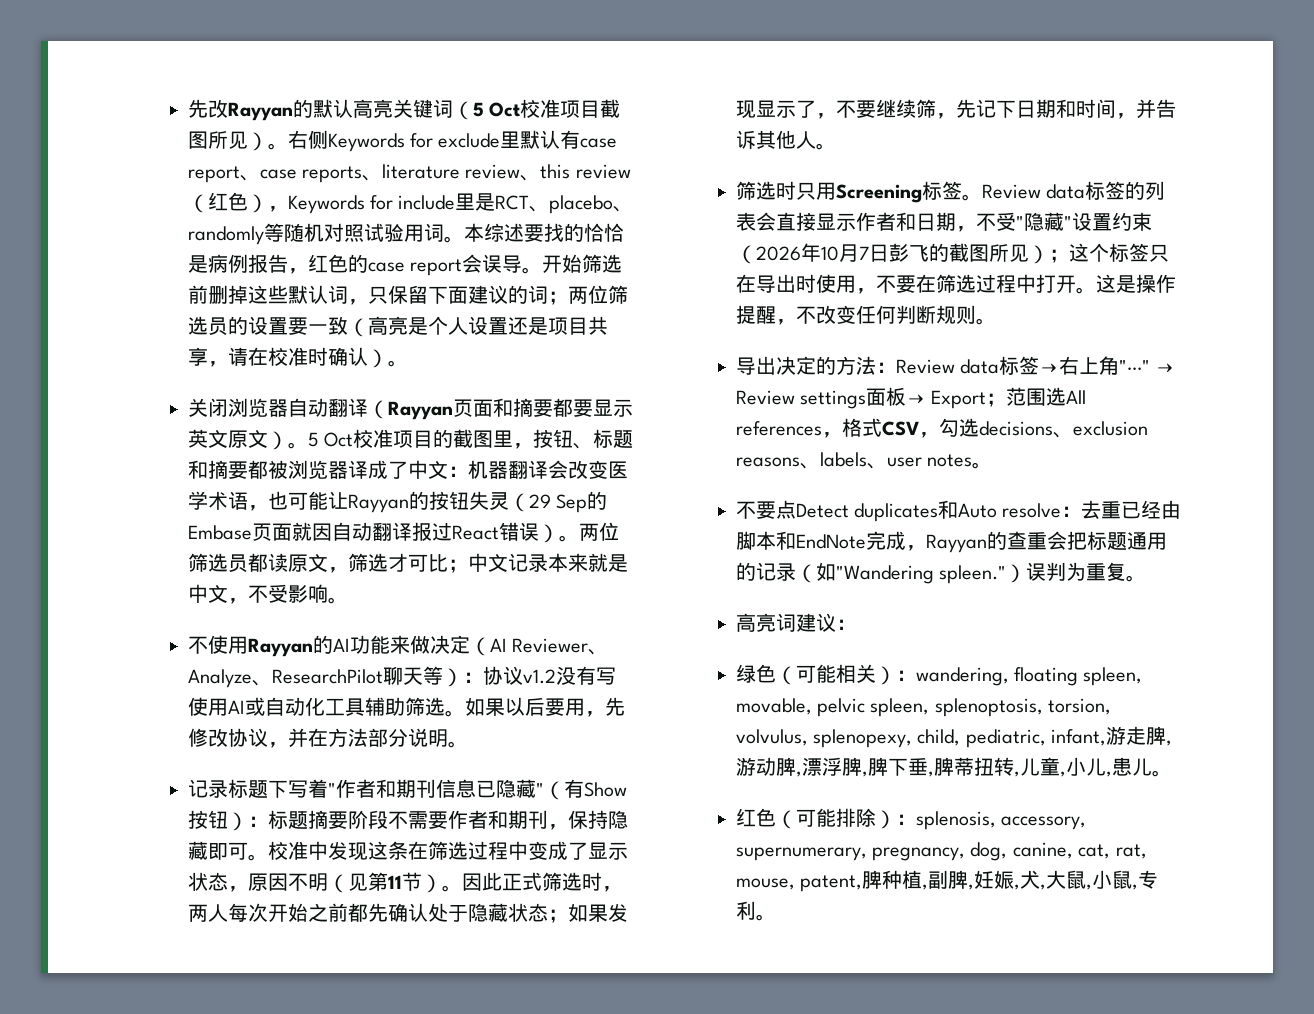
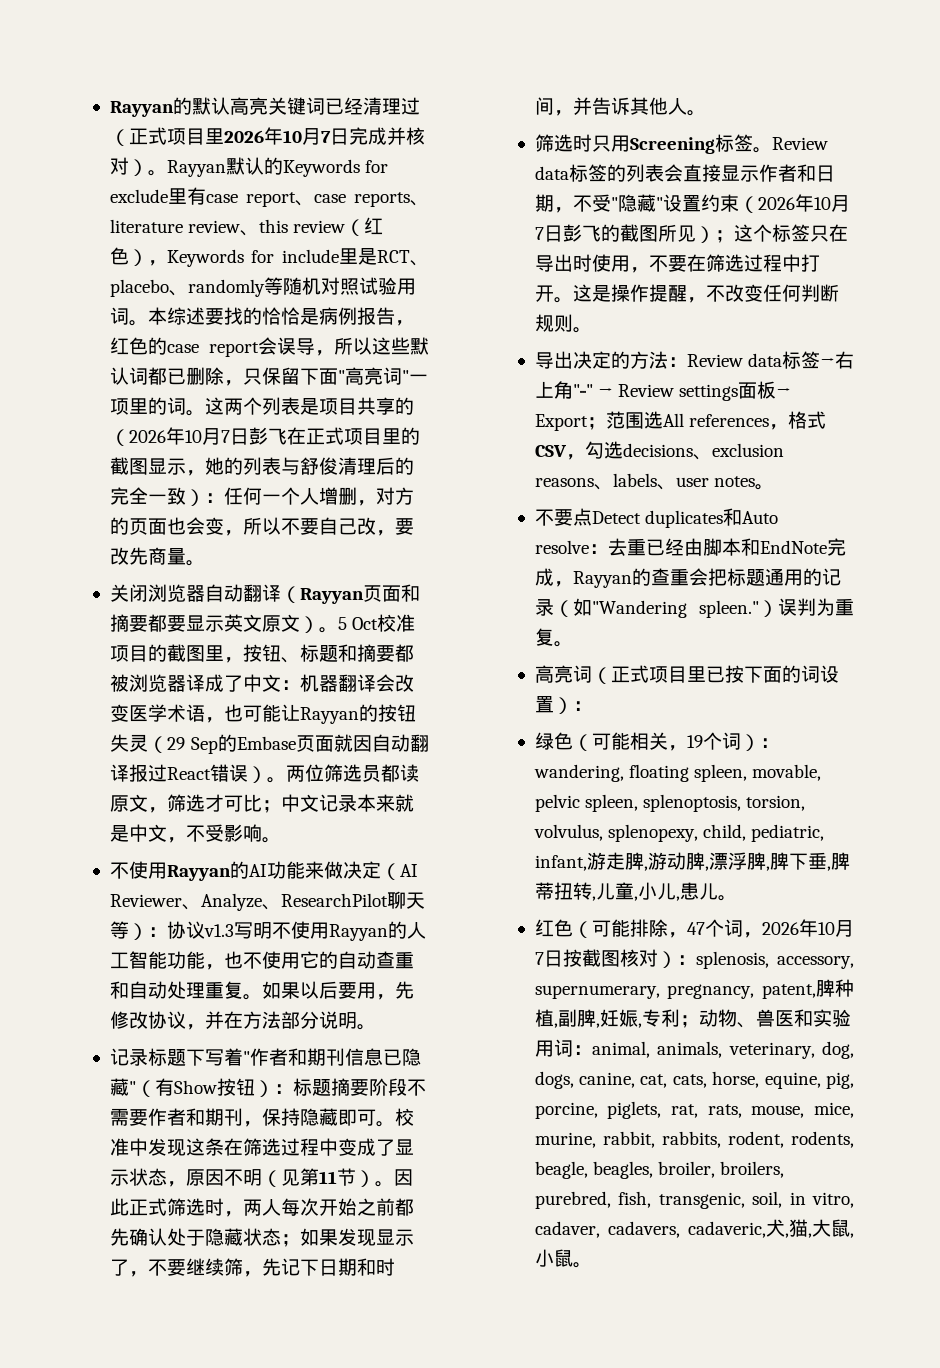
[187,99,228,118] 先改 -> (109, 109) none
[452,99,621,120] [187,130,328,151] （5 Oct校准项目截图所见）。右侧 -> [324,97,420,115] [109,127,425,146] [109,157,283,177] 已经清理过（正式项目里2026年10月7日完成并核对）。Rayyan默认的
[520,130,561,149] 默认 -> (187, 196) none
[522,254,623,274] [187,285,248,304] 。开始筛选前删掉 -> [315,337,372,356] ，所以
(348, 294) none -> [147,367,224,385] 都已删除
[467,285,628,305] [187,316,608,337] [187,347,388,368] 建议的词；两位筛选员的设置要一致（高亮是个人设置还是项目共享，请在校准时确认） -> [337,367,428,385] [109,397,414,416] [109,427,420,446] [109,457,414,476] [109,487,414,506] [109,517,414,536] [109,547,186,565] "高亮词"一项里的词。这两个列表是项目共享的（2026年10月7日彭飞在正式项目里的截图显示，她的列表与舒俊清理后的完全一致）：任何一个人增删，对方的页面也会变，所以不要自己改，要改先商量
[522,666,616,685] [187,697,445,716] v1.2没有写使用AI或自动化工具辅助筛选 -> [203,921,426,941] [109,951,414,970] [109,981,243,999] v1.3写明不使用Rayyan的人工智能功能，也不使用它的自动查重和自动处理重复
[795,613,836,632] 建议 -> [591,665,839,684] [534,696,573,714] （正式项目里已按下面的词设置）
(876, 673) none -> [667,732,741,751] ，19个词
(876, 817) none -> [667,919,854,938] [534,949,658,967] ，47个词，2026年10月7日按截图核对
[970,842,1147,861] [735,878,795,890] dog, canine, cat, rat, mouse, -> (755, 991) none
[1020,870,1041,889] 犬 -> [641,1009,851,1028] [534,1039,854,1059] [534,1071,854,1089] [534,1101,854,1119] [534,1131,854,1148] [534,1161,785,1179] [534,1191,855,1209] [534,1219,808,1238] 专利；动物、兽医和实验用词：animal, animals, veterinary, dog, dogs, canine, cat, cats, horse, equine, pig, porcine, piglets, rat, rats, mouse, mice, murine, rabbit, rabbits, rodent, rodents, beagle, beagles, broiler, broilers, purebred, fish, transgenic, soil, in vitro, cadaver, cadavers, cadaveric,犬,猫
[1132,870,1159,890] [735,901,756,920] ,专利 -> (573, 1258) none

